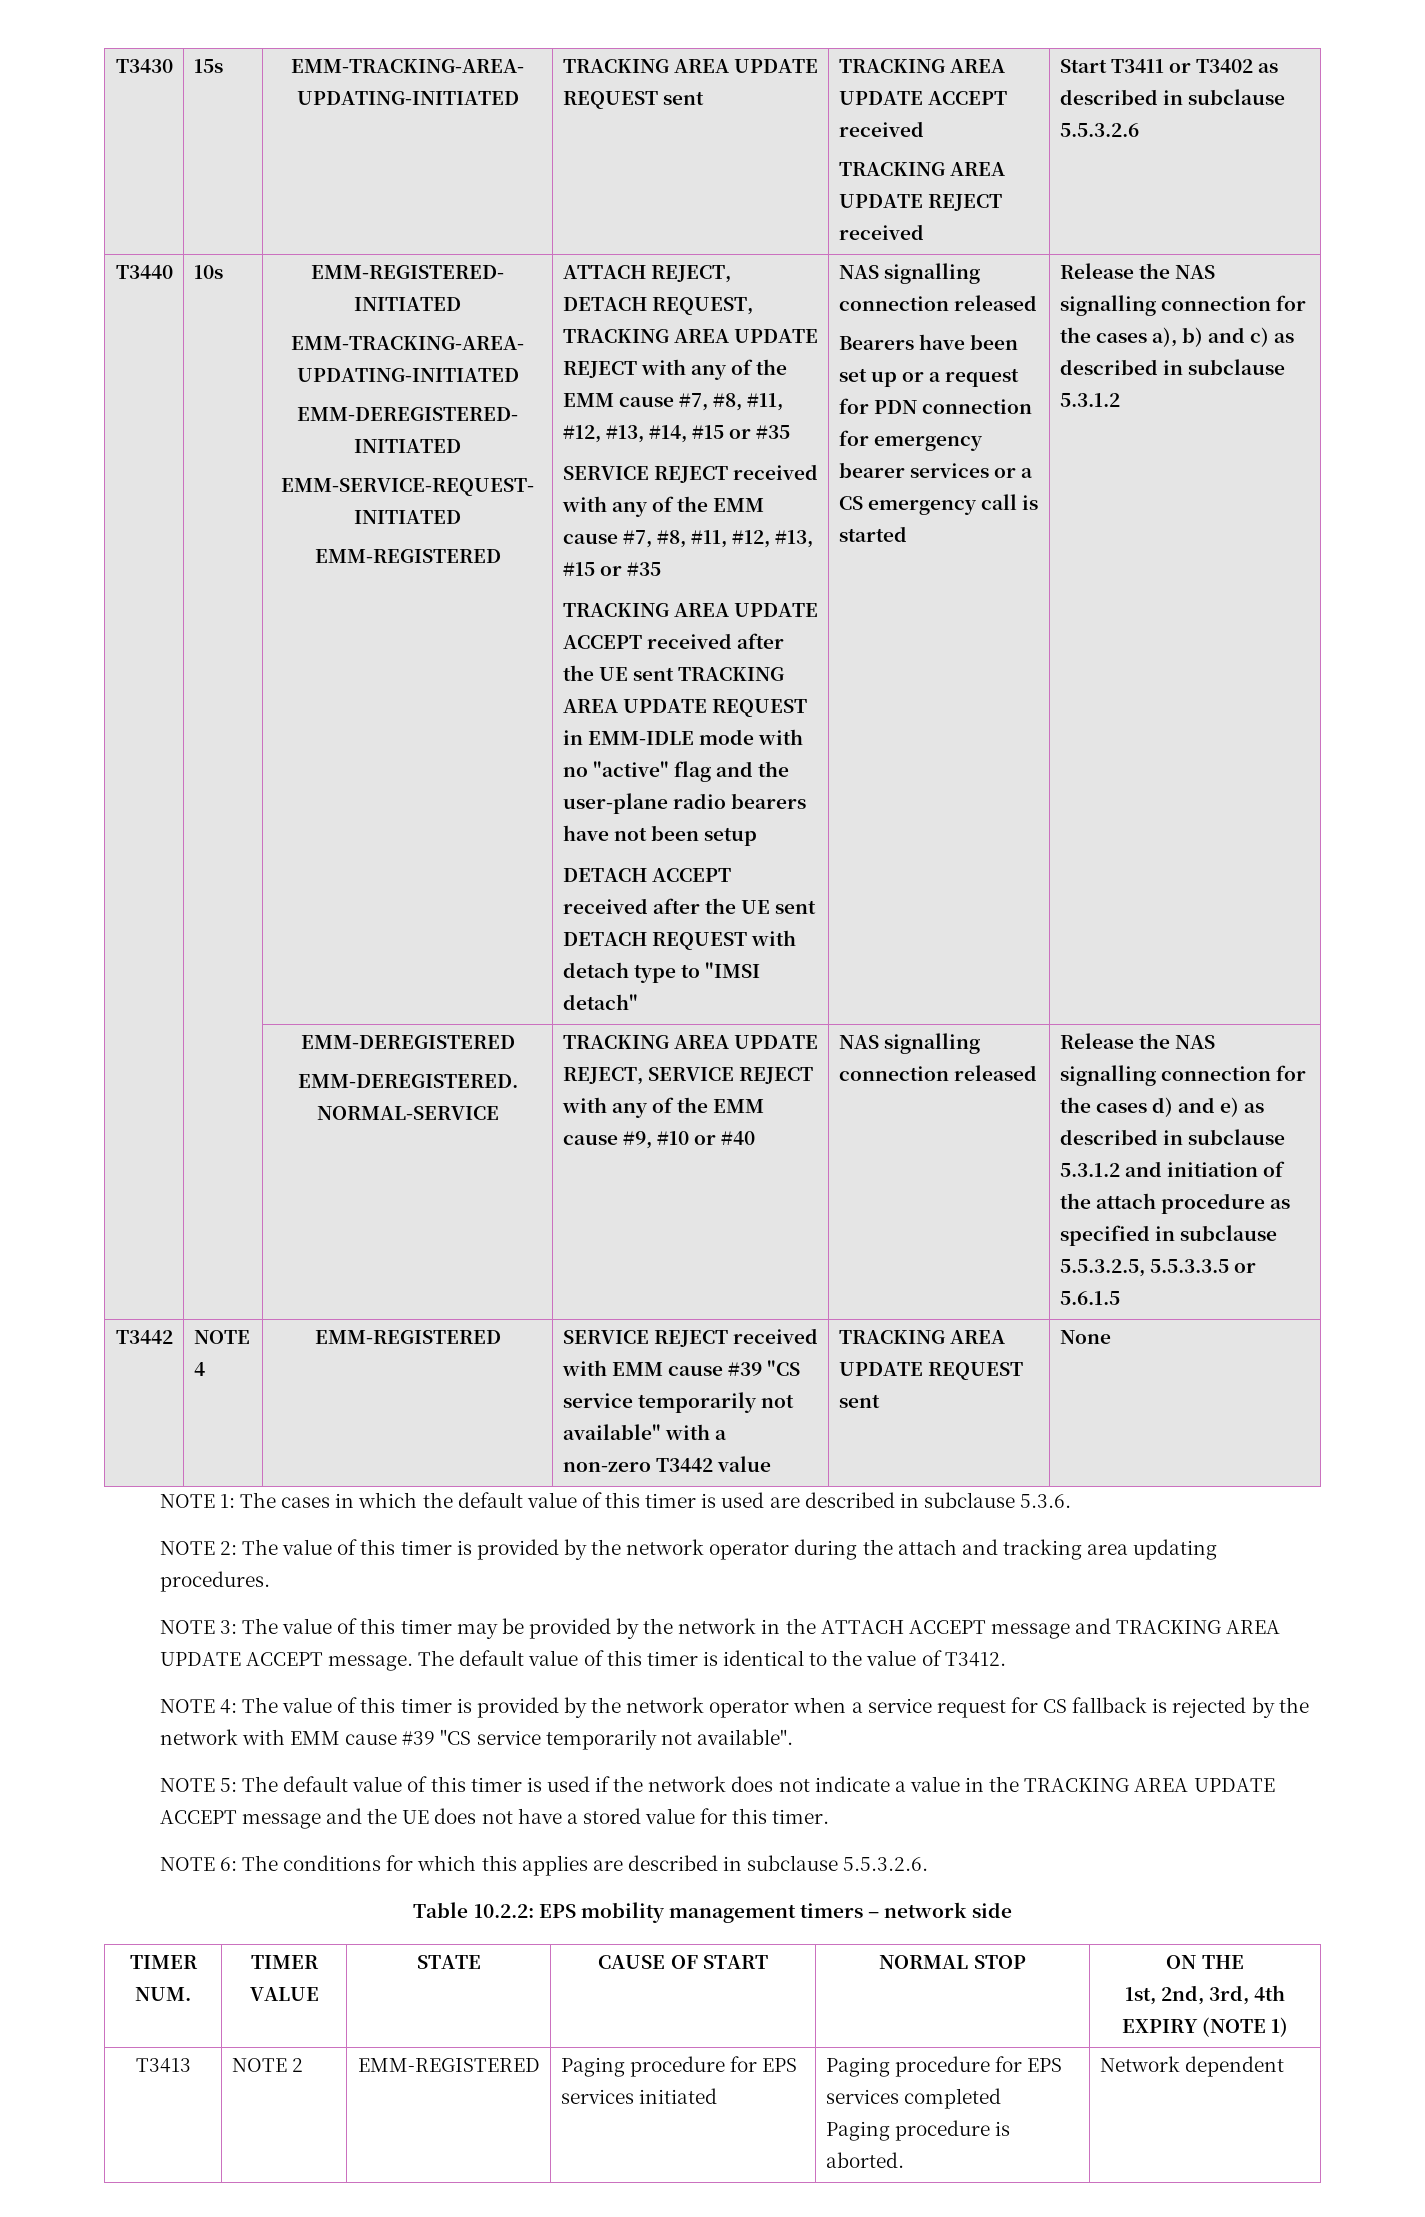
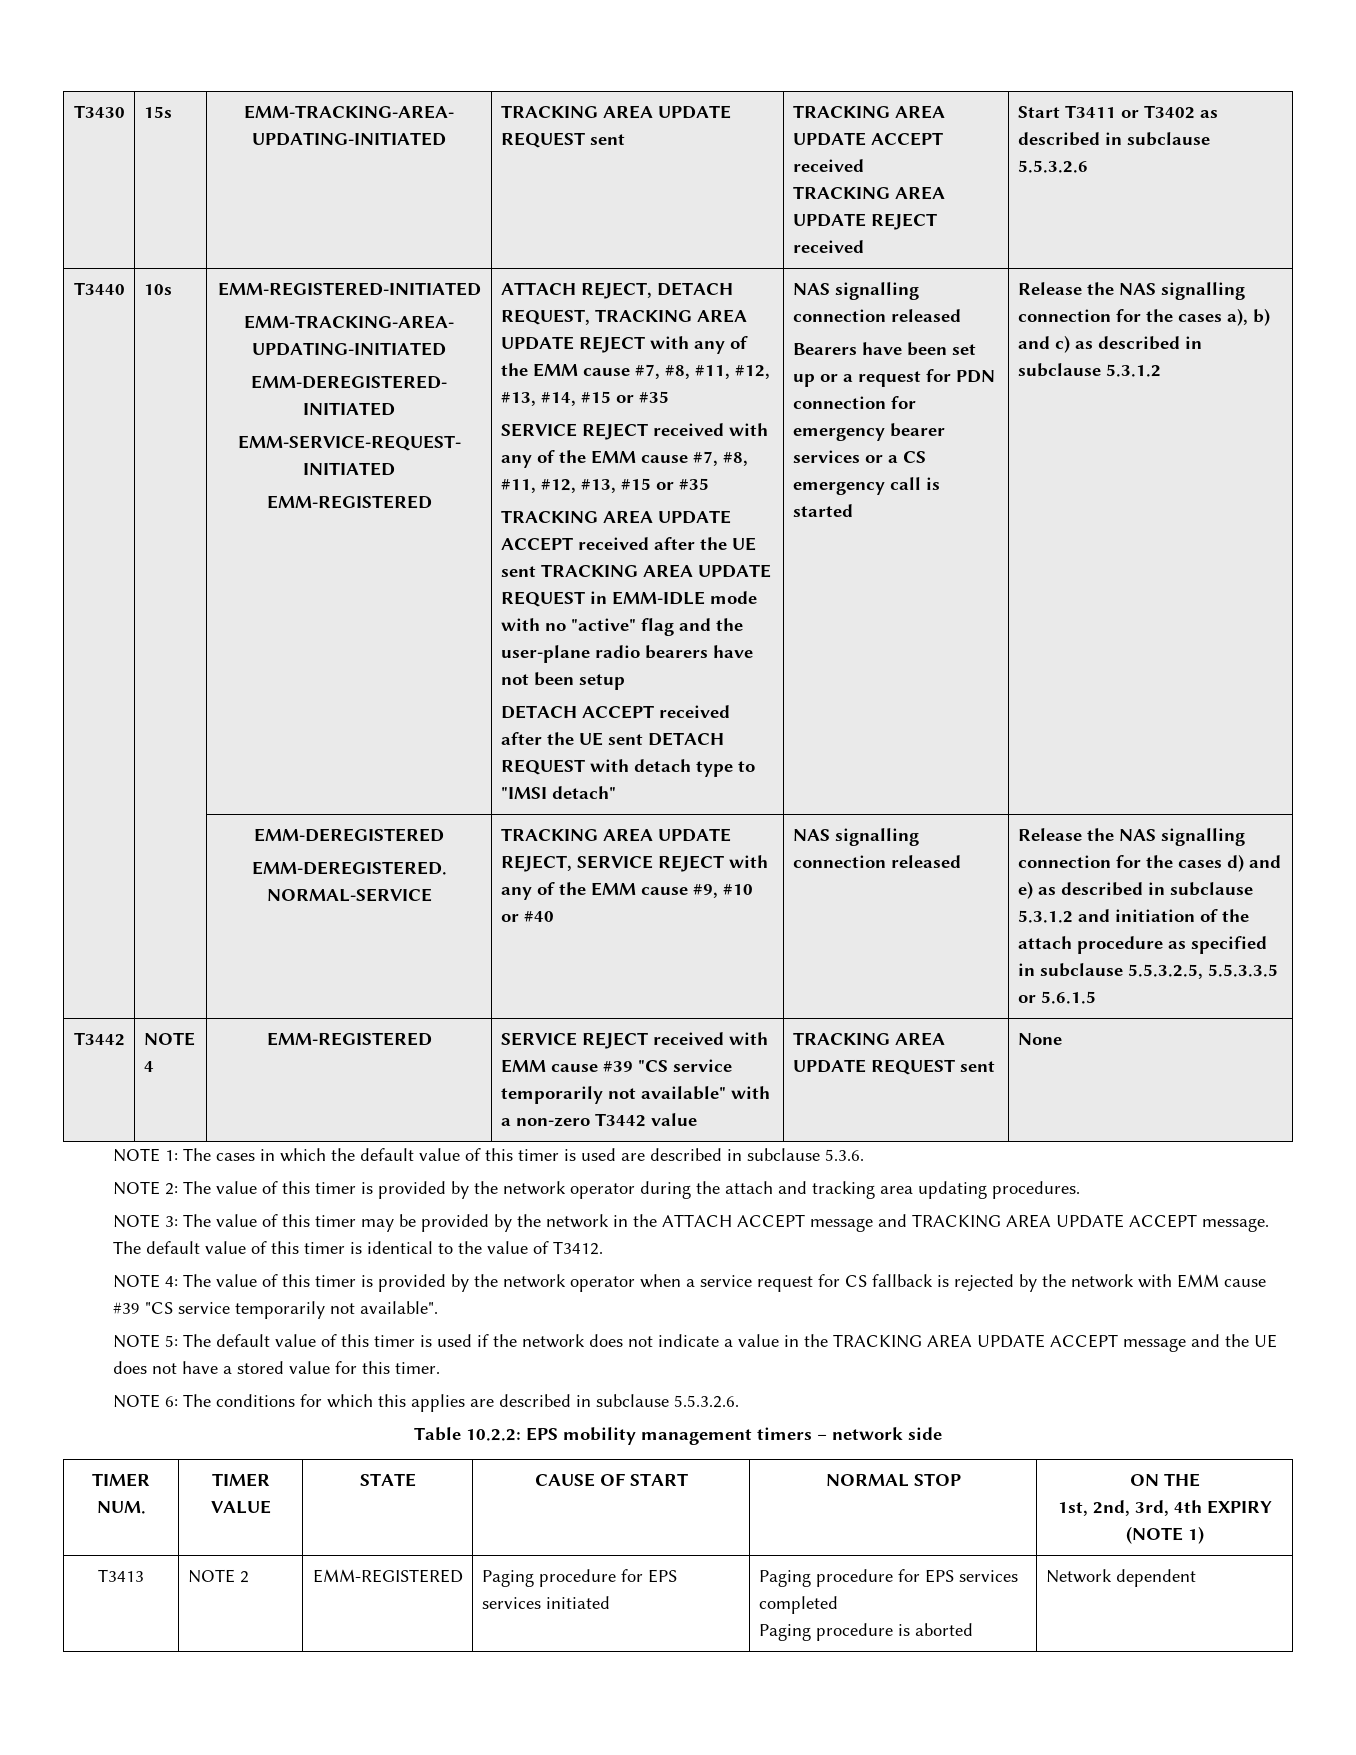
[825,2152,904,2168] aborted. -> [914,1623,973,1636] aborted

